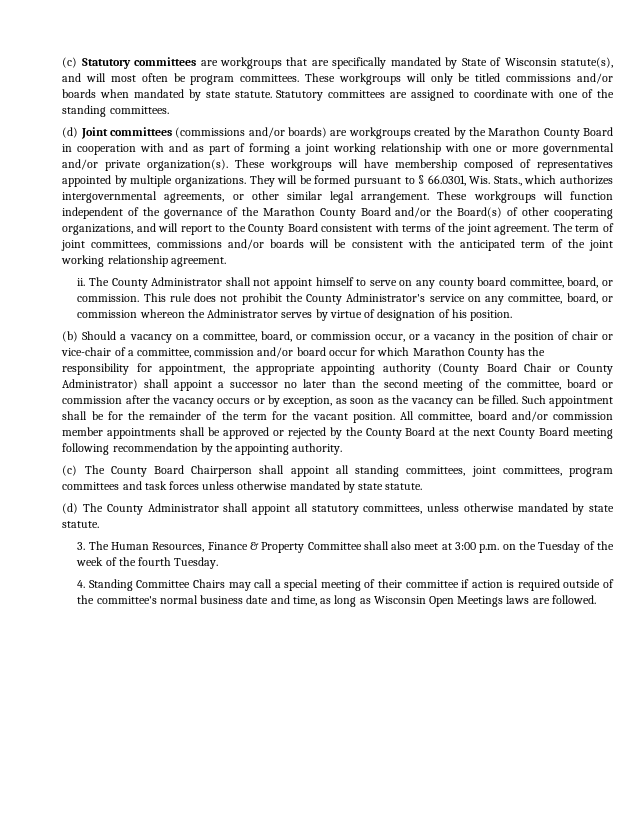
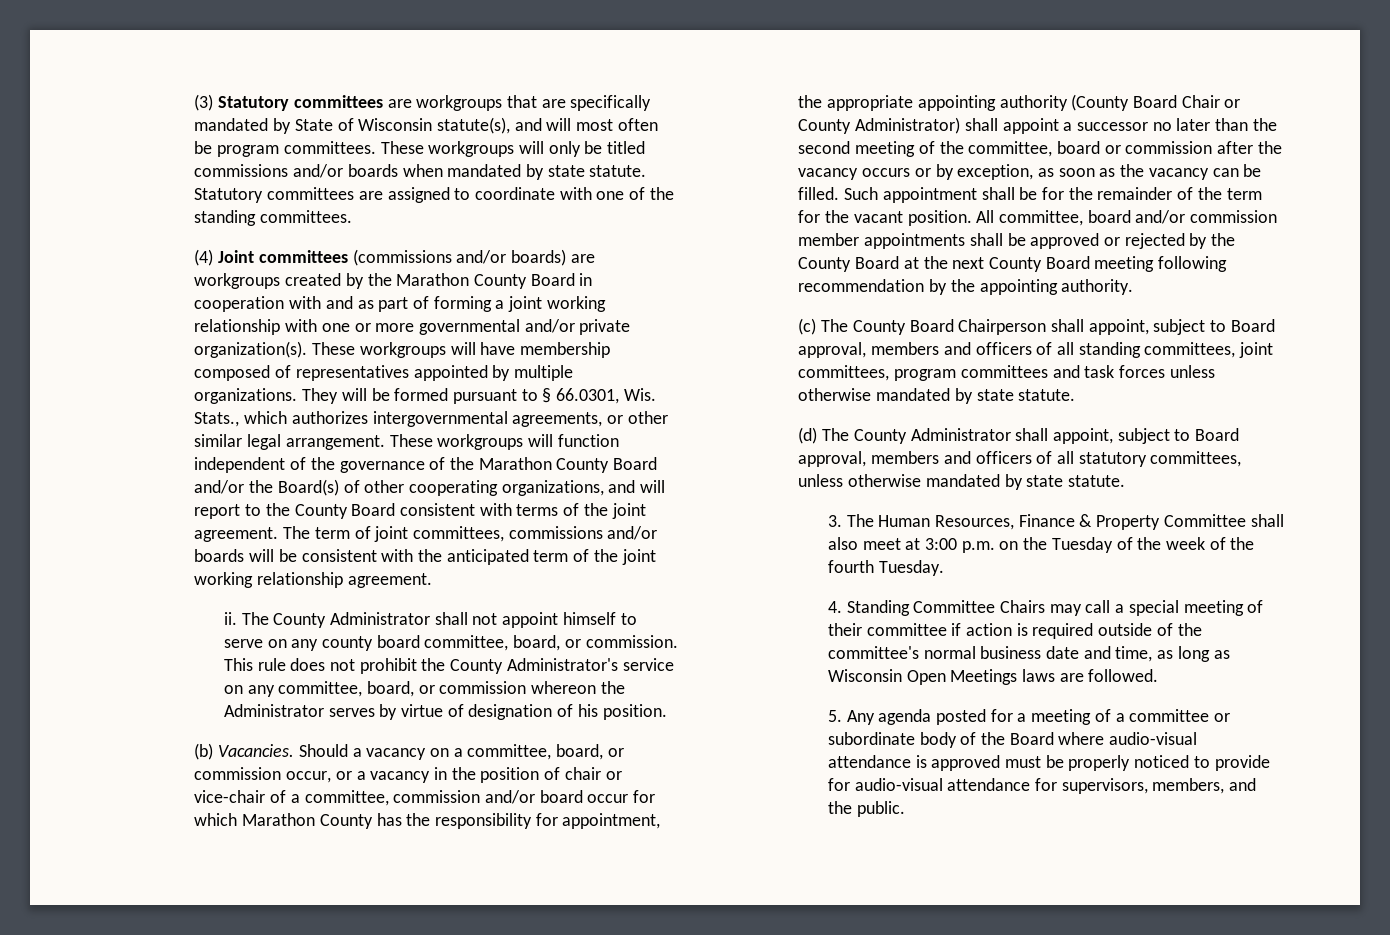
[62,57,78,68] (c) -> [194,94,214,111] (3)
[62,127,79,138] (d) -> [194,249,214,266] (4)
(79, 336) none -> [218,744,295,757] Vacancies.
[290,466,329,477] appoint -> [1088,319,1275,335] [798,342,1053,358] appoint, subject to Board approval, members and officers of
[252,504,291,515] appoint -> [1052,428,1240,444] [798,451,1053,467] appoint, subject to Board approval, members and officers of
(596, 599) none -> [827,709,1231,725] [827,732,1198,748] [827,755,1270,771] [827,778,1257,794] [827,801,905,817] // 5. Any agenda posted for a meeting of a committee or subordinate body of the Board where audio-visual attendance is approved must be properly noticed to provide for audio-visual attendance for supervisors, members, and the public.

